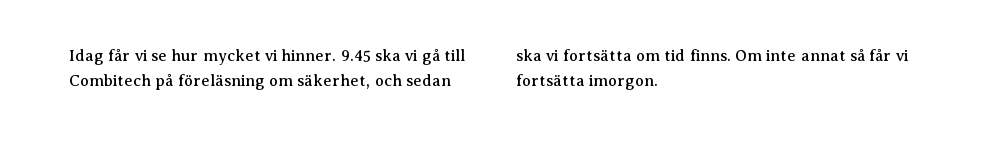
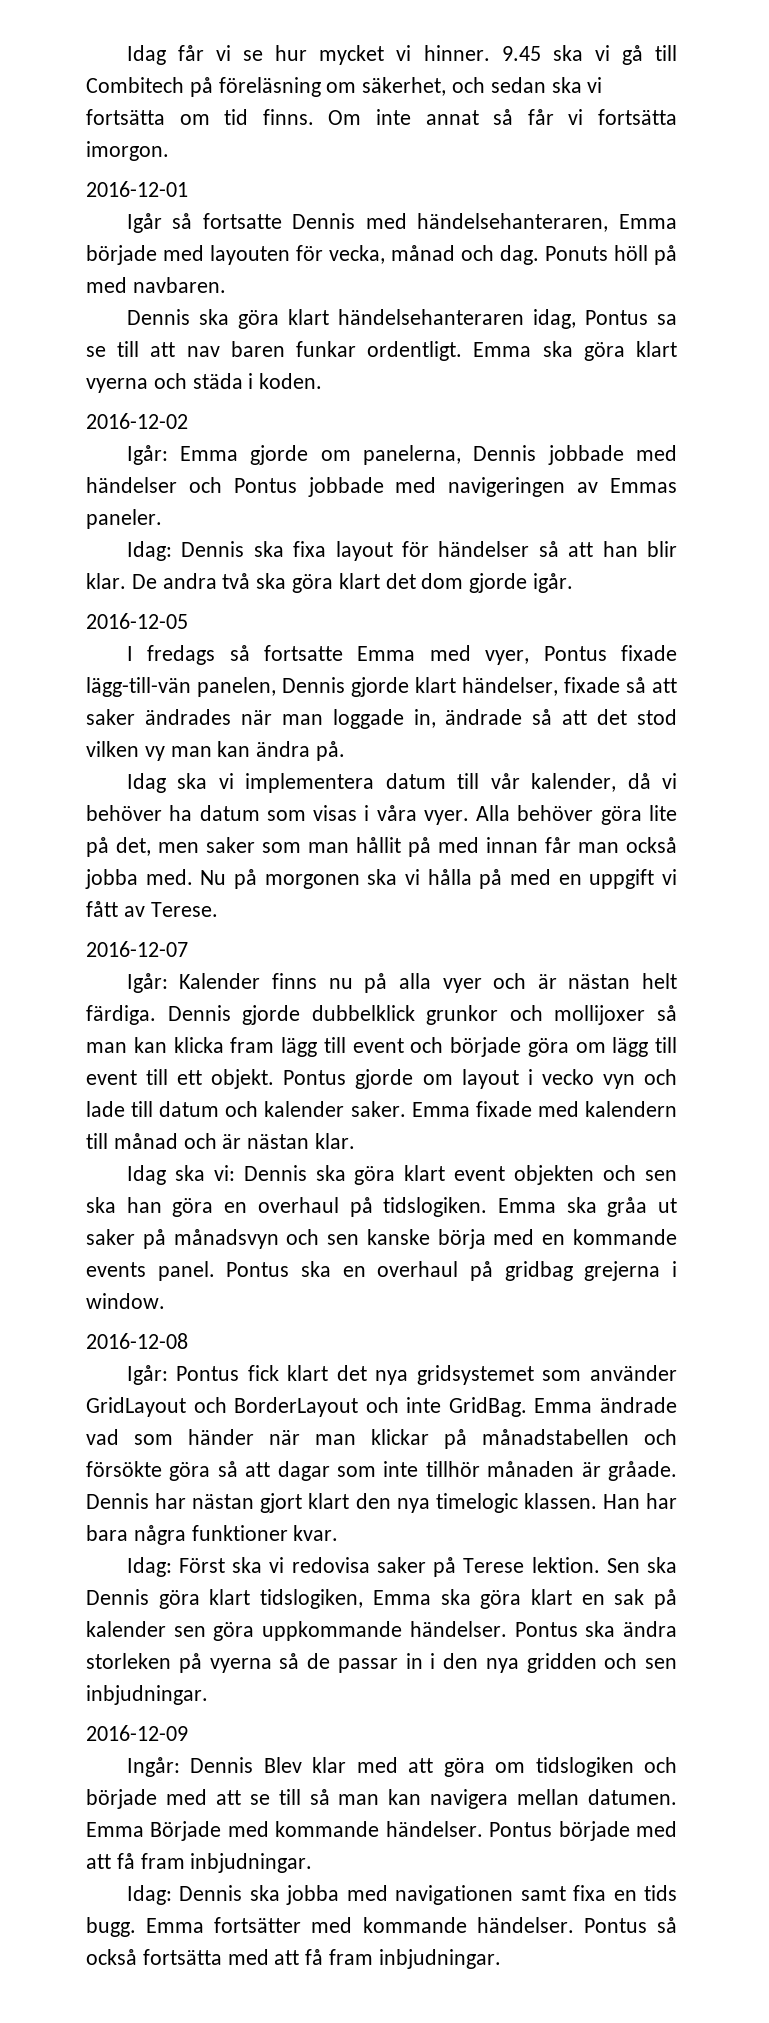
(659, 82) none -> [86,181,188,197] [126,213,677,233] [86,245,677,265] [86,277,226,293] [126,309,677,329] [86,341,677,361] [86,373,323,393] [86,413,188,429] [126,445,678,465] [86,477,677,497] [86,509,162,529] [126,541,677,561] [86,573,574,593] [86,613,188,629] [126,645,677,665] [86,677,677,697] [86,709,677,729] [86,741,346,761] [126,773,677,793] [86,805,677,825] [86,837,677,857] [85,869,678,889] [86,901,218,917] [86,941,188,957] [126,973,677,993] [86,1005,677,1025] [86,1037,677,1057] [86,1069,677,1089] [86,1101,677,1117] [86,1133,356,1149] [126,1165,678,1185] [86,1197,678,1217] [86,1229,677,1249] [86,1261,678,1281] [86,1293,165,1309] [86,1333,188,1349] [126,1365,677,1385] [86,1397,677,1417] [86,1429,677,1449] [86,1461,677,1481] [86,1493,677,1513] [86,1525,339,1545] [126,1557,677,1577] [86,1589,677,1609] [86,1621,677,1641] [86,1653,677,1673] [86,1685,208,1705] [86,1725,188,1741] [126,1757,677,1777] [86,1789,677,1809] [86,1821,678,1841] [86,1853,313,1873] [126,1885,677,1905] [86,1917,677,1937] [86,1949,501,1969] // 2016-12-01 // Igår så fortsatte Dennis med händelsehanteraren, Emma började med layouten för vecka, månad och dag. Ponuts höll på med navbaren. // Dennis ska göra klart händelsehanteraren idag, Pontus sa se till att nav baren funkar ordentligt. Emma ska göra klart vyerna och städa i koden. // 2016-12-02 // Igår: Emma gjorde om panelerna, Dennis jobbade med händelser och Pontus jobbade med navigeringen av Emmas paneler. // Idag: Dennis ska fixa layout för händelser så att han blir klar. De andra två ska göra klart det dom gjorde igår. // 2016-12-05 // I fredags så fortsatte Emma med vyer, Pontus fixade lägg-till-vän panelen, Dennis gjorde klart händelser, fixade så att saker ändrades när man loggade in, ändrade så att det stod vilken vy man kan ändra på. // Idag ska vi implementera datum till vår kalender, då vi behöver ha datum som visas i våra vyer. Alla behöver göra lite på det, men saker som man hållit på med innan får man också jobba med. Nu på morgonen ska vi hålla på med en uppgift vi fått av Terese. // 2016-12-07 // Igår: Kalender finns nu på alla vyer och är nästan helt färdiga. Dennis gjorde dubbelklick grunkor och mollijoxer så man kan klicka fram lägg till event och började göra om lägg till event till ett objekt. Pontus gjorde om layout i vecko vyn och lade till datum och kalender saker. Emma fixade med kalendern till månad och är nästan klar. // Idag ska vi: Dennis ska göra klart event objekten och sen ska han göra en overhaul på tidslogiken. Emma ska gråa ut saker på månadsvyn och sen kanske börja med en kommande events panel. Pontus ska en overhaul på gridbag grejerna i window. // 2016-12-08 // Igår: Pontus fick klart det nya gridsystemet som använder GridLayout och BorderLayout och inte GridBag. Emma ändrade vad som händer när man klickar på månadstabellen och försökte göra så att dagar som inte tillhör månaden är gråade. Dennis har nästan gjort klart den nya timelogic klassen. Han har bara några funktioner kvar. // Idag: Först ska vi redovisa saker på Terese lektion. Sen ska Dennis göra klart tidslogiken, Emma ska göra klart en sak på kalender sen göra uppkommande händelser. Pontus ska ändra storleken på vyerna så de passar in i den nya gridden och sen inbjudningar. // 2016-12-09 // Ingår: Dennis Blev klar med att göra om tidslogiken och började med att se till så man kan navigera mellan datumen. Emma Började med kommande händelser. Pontus började med att få fram inbjudningar. // Idag: Dennis ska jobba med navigationen samt fixa en tids bugg. Emma fortsätter med kommande händelser. Pontus så också fortsätta med att få fram inbjudningar.

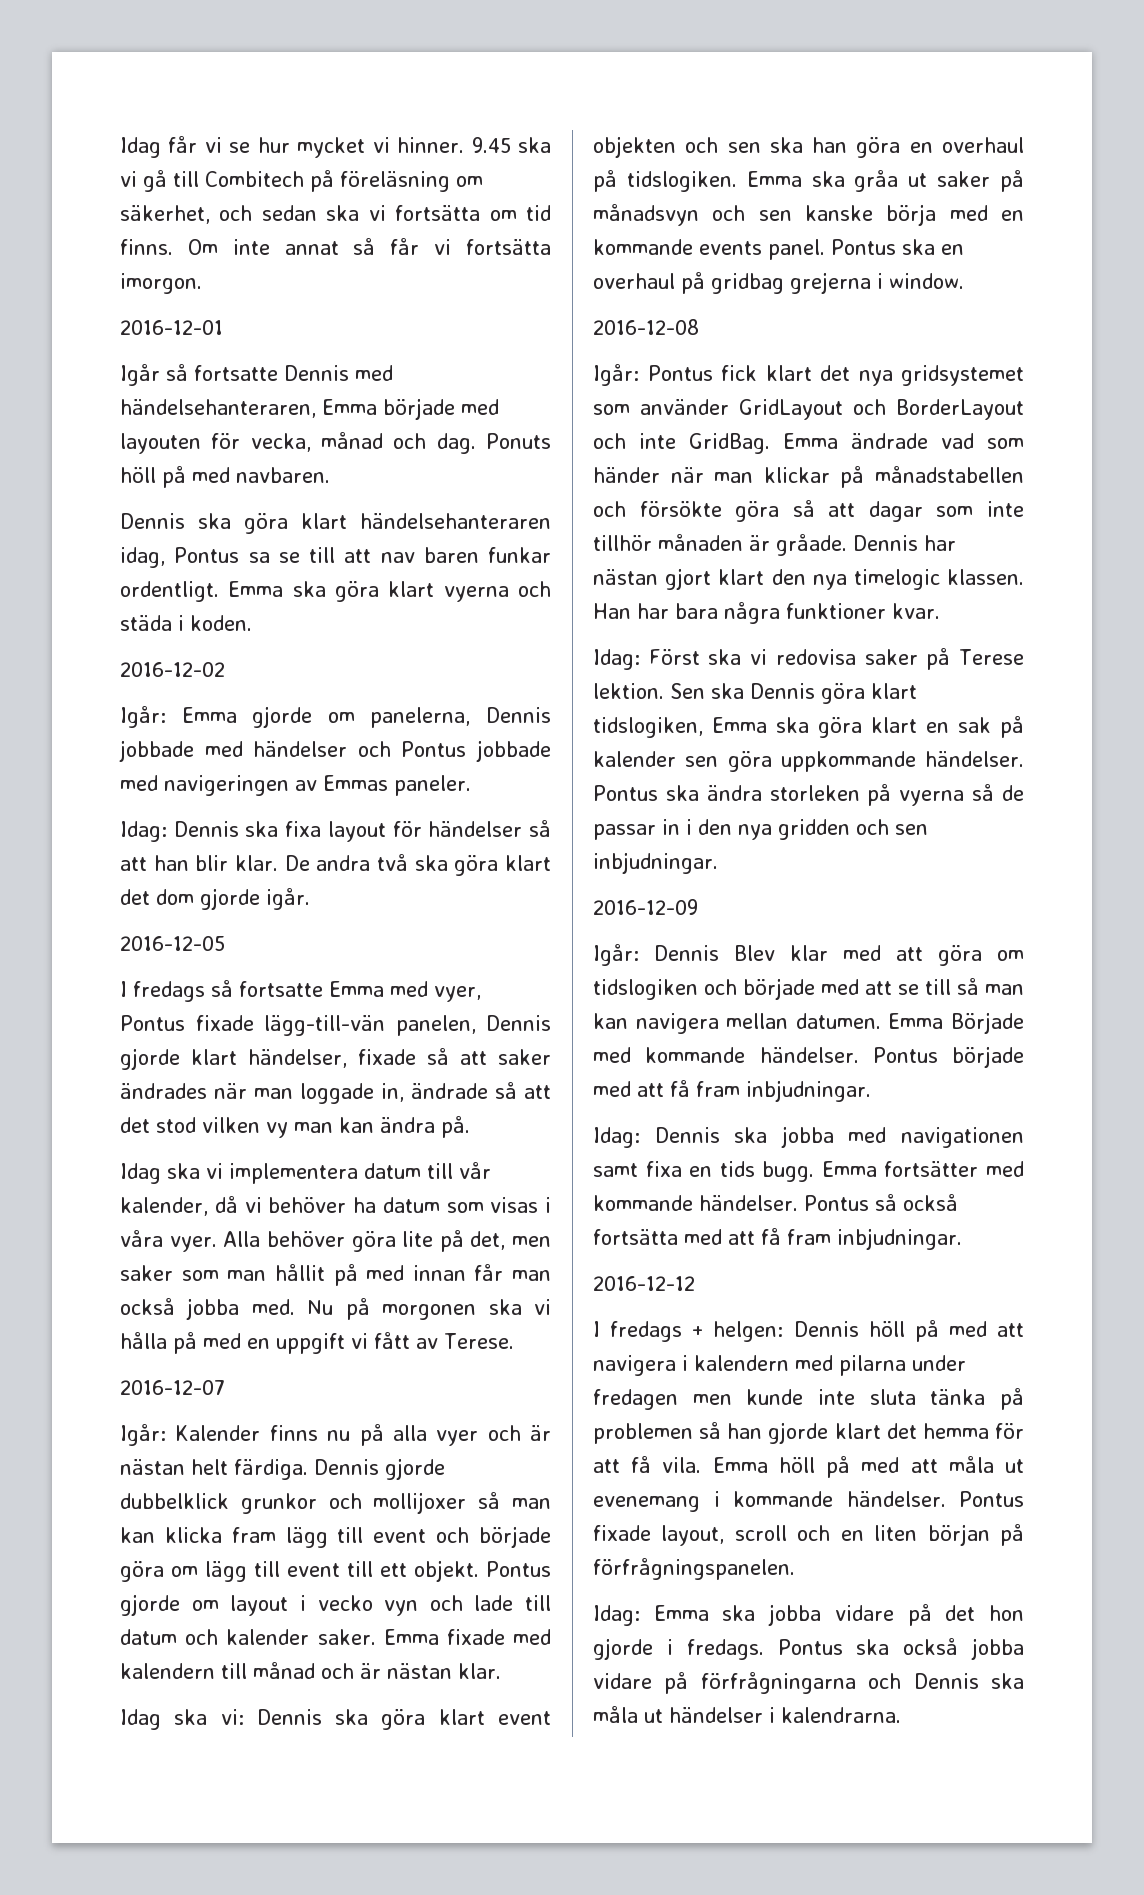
[126,1757,180,1777] Ingår: -> [593,944,639,966] Igår:
(501, 1959) none -> [593,1276,695,1291] [593,1320,1024,1342] [593,1355,966,1376] [593,1388,1024,1410] [593,1422,1024,1444] [593,1456,1024,1478] [593,1491,1024,1512] [593,1524,1024,1546] [593,1558,795,1580] [593,1604,1024,1626] [593,1638,1024,1660] [593,1672,1024,1694] [593,1706,901,1723] // 2016-12-12 // I fredags + helgen: Dennis höll på med att navigera i kalendern med pilarna under fredagen men kunde inte sluta tänka på problemen så han gjorde klart det hemma för att få vila. Emma höll på med att måla ut evenemang i kommande händelser. Pontus fixade layout, scroll och en liten början på förfrågningspanelen. // Idag: Emma ska jobba vidare på det hon gjorde i fredags. Pontus ska också jobba vidare på förfrågningarna och Dennis ska måla ut händelser i kalendrarna.

